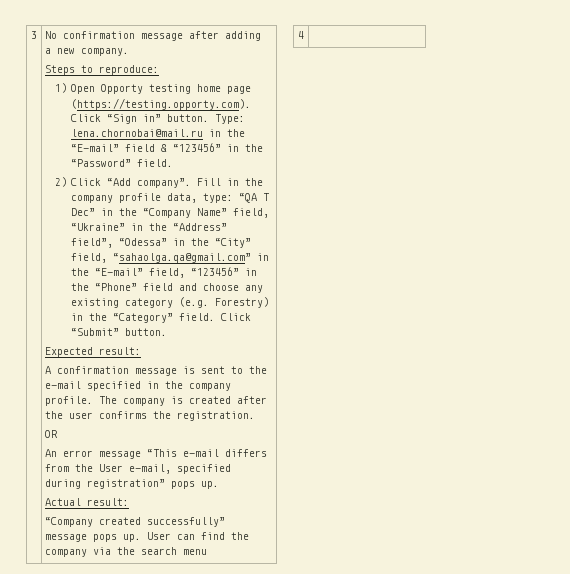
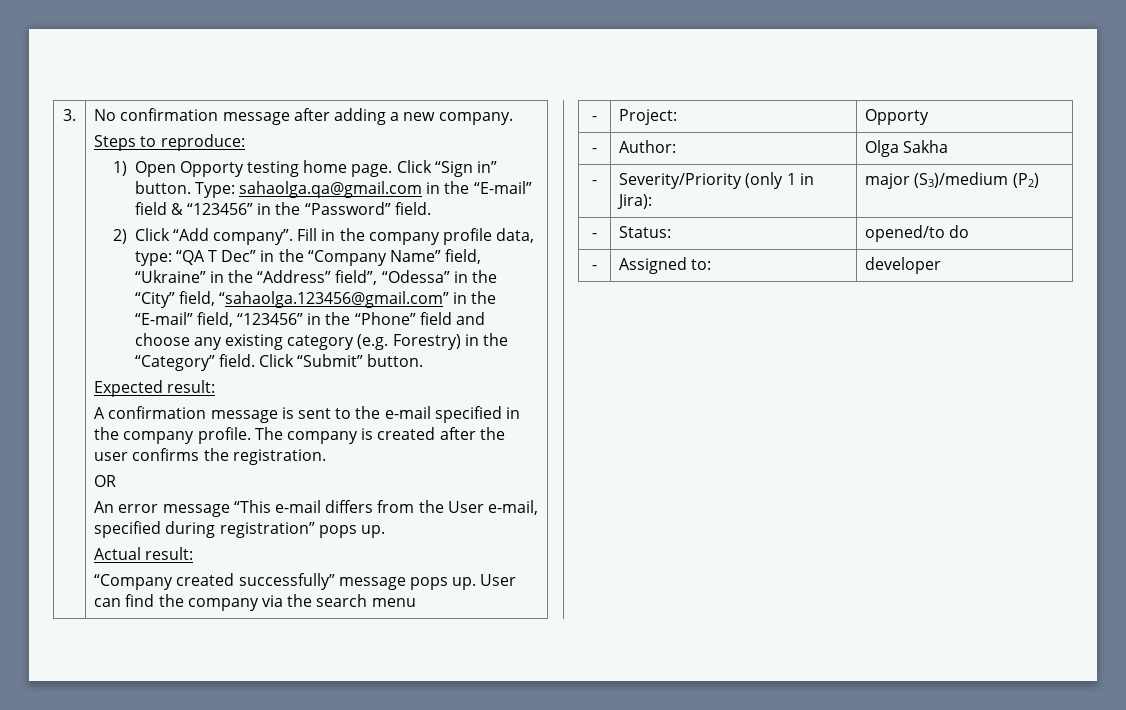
[31,31,37,39] 3 -> [63,109,76,121] 3.
[227,86,252,94] [71,98,252,110] page (https://testing.opporty.com). -> [351,164,393,177] page.
[71,129,204,137] lena.chornobai@mail.ru -> [239,181,423,198] sahaolga.qa@gmail.com
[113,253,252,263] “sahaolga.qa@gmail.com” -> [219,291,450,308] “sahaolga.123456@gmail.com”
[298,31,304,39] 4 | -> [592,116,597,121] [619,109,678,125] [865,109,930,125] [592,148,597,153] [619,140,677,153] [865,140,949,157] [592,180,597,185] [619,172,814,189] [617,194,653,209] [865,172,1039,189] [592,233,597,238] [619,226,672,238] [865,225,970,242] [592,265,597,270] [619,257,712,274] [865,257,942,274] - | Project: | Opporty // - | Author: | Olga Sakha // - | Severity/Priority (only 1 in Jira): | major (S3)/medium (P2) // - | Status: | opened/to do // - | Assigned to: | developer

